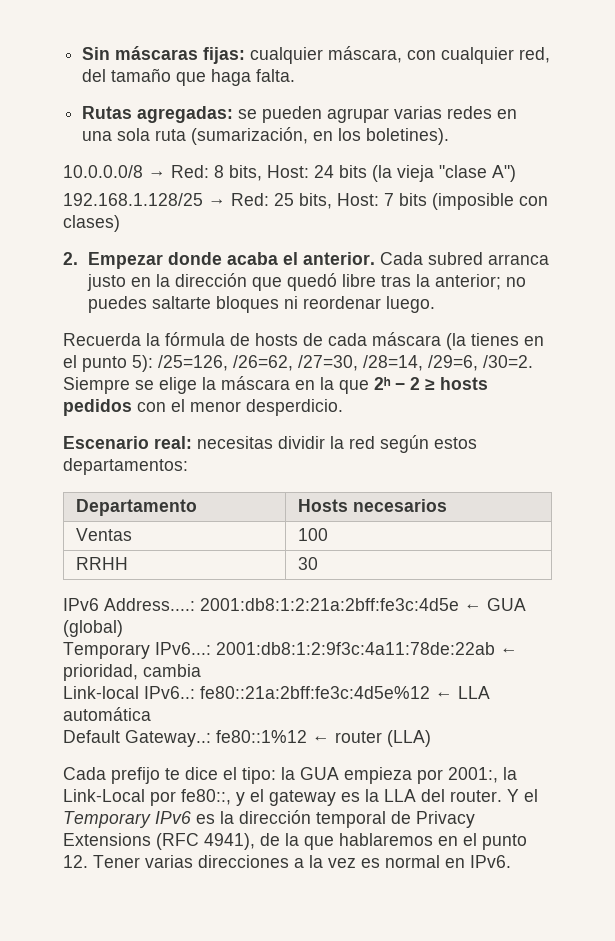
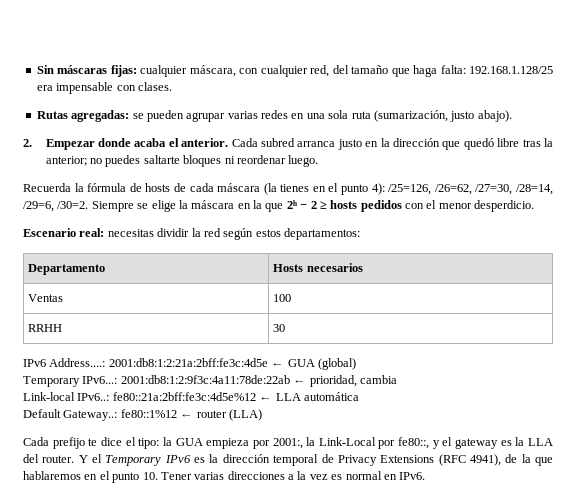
[256,69,296,82] falta. -> [440,65,553,74] [36,82,172,94] falta: 192.168.1.128/25 era impensable con clases.
[313,128,450,145] [63,165,516,182] [63,193,548,210] [63,215,120,232] en los boletines). // 10.0.0.0/8 → Red: 8 bits, Host: 24 bits (la vieja "clase A") // 192.168.1.128/25 → Red: 25 bits, Host: 7 bits (imposible con clases) -> [450,110,512,122] justo abajo).
[132,355,153,372] 5): -> [371,183,385,195] 4):
[63,855,88,868] 12. -> [142,472,158,480] 10.

